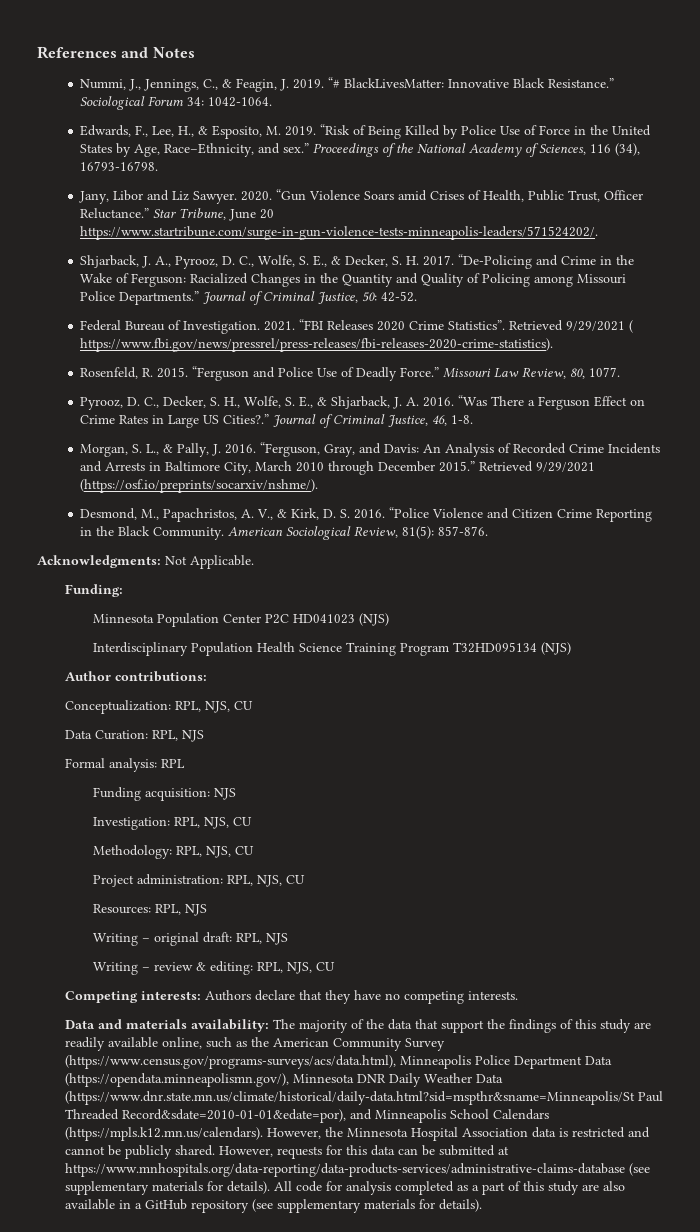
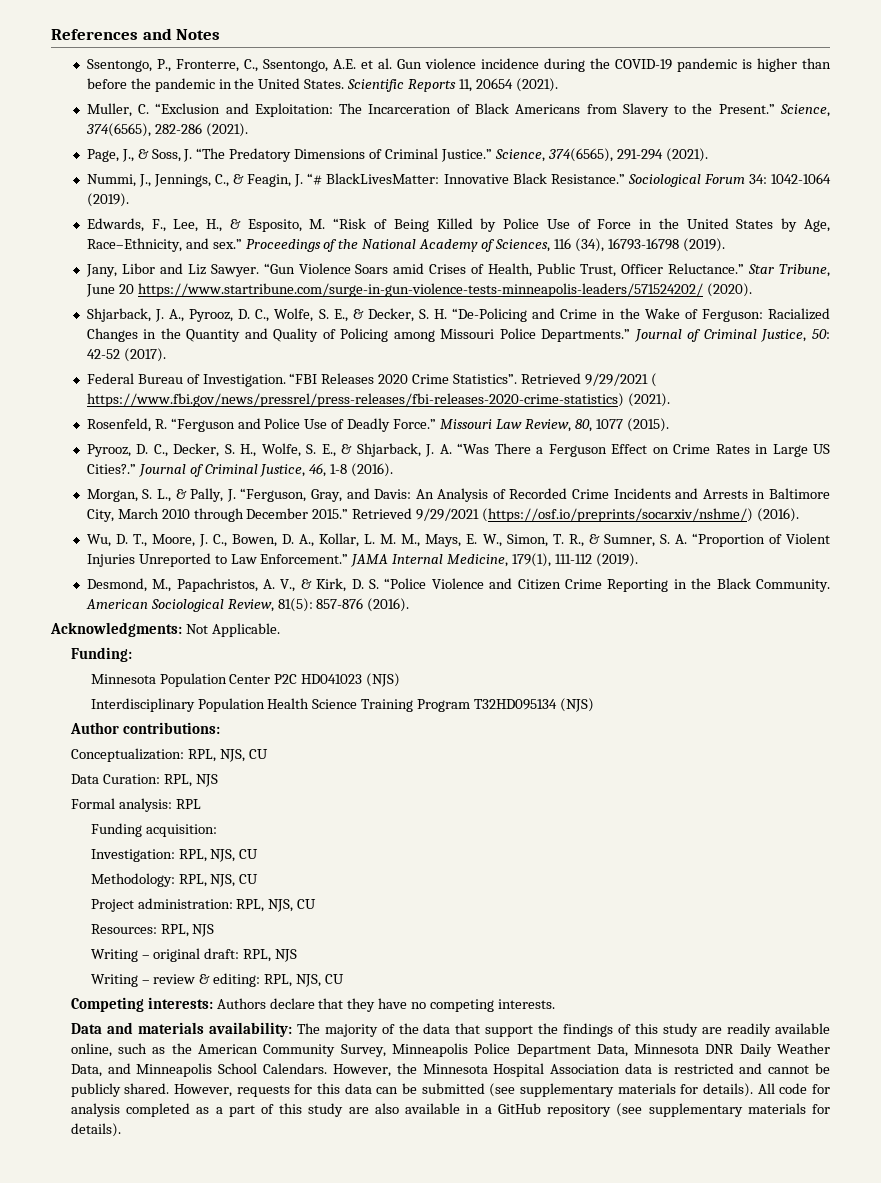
(195, 52) none -> [86,58,831,72] [86,78,558,92] [86,103,830,117] [85,123,248,137] [86,148,708,162] // Ssentongo, P., Fronterre, C., Ssentongo, A.E. et al. Gun violence incidence during the COVID-19 pandemic is higher than before the pandemic in the United States. Scientific Reports 11, 20654 (2021). // Muller, C. “Exclusion and Exploitation: The Incarceration of Black Americans from Slavery to the Present.” Science, 374(6565), 282-286 (2021). // Page, J., & Soss, J. “The Predatory Dimensions of Criminal Justice.” Science, 374(6565), 291-294 (2021).
[293,79,325,89] 2019. -> (304, 180) none
[208,97,273,107] 1042-1064. -> [771,173,832,184] [86,193,129,207] 1042-1064 (2019).
[285,126,317,136] 2019. -> (326, 224) none
[80,161,159,171] 16793-16798. -> [607,238,725,252] 16793-16798 (2019).
[241,191,273,201] 2020. -> (259, 270) none
[80,226,599,240] https://www.startribune.com/surge-in-gun-violence-tests-minneapolis-leaders/571524202/. -> [137,283,752,297] https://www.startribune.com/surge-in-gun-violence-tests-minneapolis-leaders/571524202/ (2020).
[423,255,455,266] 2017. -> (448, 314) none
[381,291,418,302] 42-52. -> [86,348,166,362] 42-52 (2017).
[264,321,296,331] 2021. -> (286, 380) none
[80,338,554,352] https://www.fbi.gov/news/pressrel/press-releases/fbi-releases-2020-crime-statistics). -> [86,393,670,407] https://www.fbi.gov/news/pressrel/press-releases/fbi-releases-2020-crime-statistics) (2021).
[157,367,189,378] 2015. -> (167, 424) none
[589,367,621,377] 1077. -> [595,418,669,432] 1077 (2015).
[423,397,455,407] 2016. -> (452, 449) none
[451,415,474,424] 1-8. -> [330,463,394,477] 1-8 (2016).
[225,444,257,454] 2016. -> (236, 495) none
[80,479,319,493] (https://osf.io/preprints/socarxiv/nshme/). -> [482,508,799,522] [86,533,831,547] [86,553,638,567] (https://osf.io/preprints/socarxiv/nshme/) (2016). // Wu, D. T., Moore, J. C., Bowen, D. A., Kollar, L. M. M., Mays, E. W., Simon, T. R., & Sumner, S. A. “Proportion of Violent Injuries Unreported to Law Enforcement.” JAMA Internal Medicine, 179(1), 111-112 (2019).
[354,509,386,519] 2016. -> (379, 584) none
[438,526,489,536] 857-876. -> [316,598,410,612] 857-876 (2016).
[213,788,236,800] NJS -> (217, 830) none
[404,1038,445,1051] [64,1055,396,1069] Survey (https://www.census.gov/programs-surveys/acs/data.html), -> [340,1044,386,1057] Survey,
[584,1056,612,1065] [64,1073,289,1087] Data (https://opendata.minneapolismn.gov/), -> [596,1044,628,1057] Data,
[475,1074,503,1083] [64,1091,663,1105] [64,1109,346,1123] Data (https://www.dnr.state.mn.us/climate/historical/daily-data.html?sid=mspthr&sname=Minneapolis/St Paul Threaded Record&sdate=2010-01-01&edate=por), -> [70,1064,102,1077] Data,
[492,1109,549,1120] [64,1127,263,1141] Calendars (https://mpls.k12.mn.us/calendars). -> [263,1063,328,1074] Calendars.
[497,1146,509,1155] [64,1163,625,1177] at https://www.mnhospitals.org/data-reporting/data-products-services/administrative-claims-database -> (485, 1088) none

